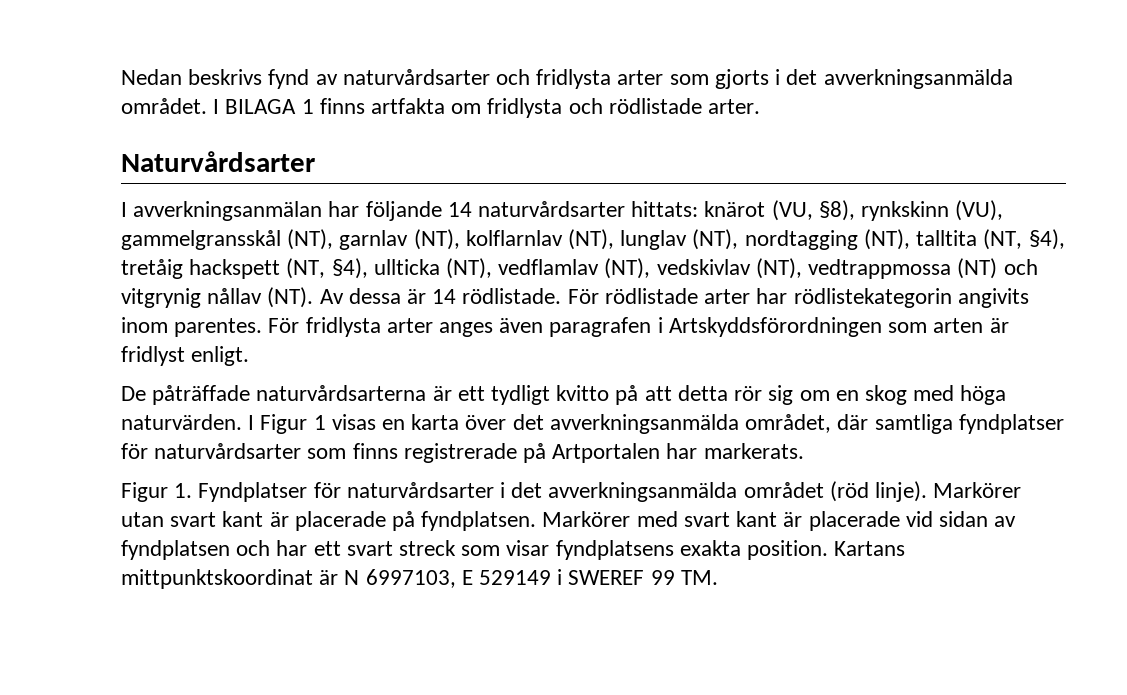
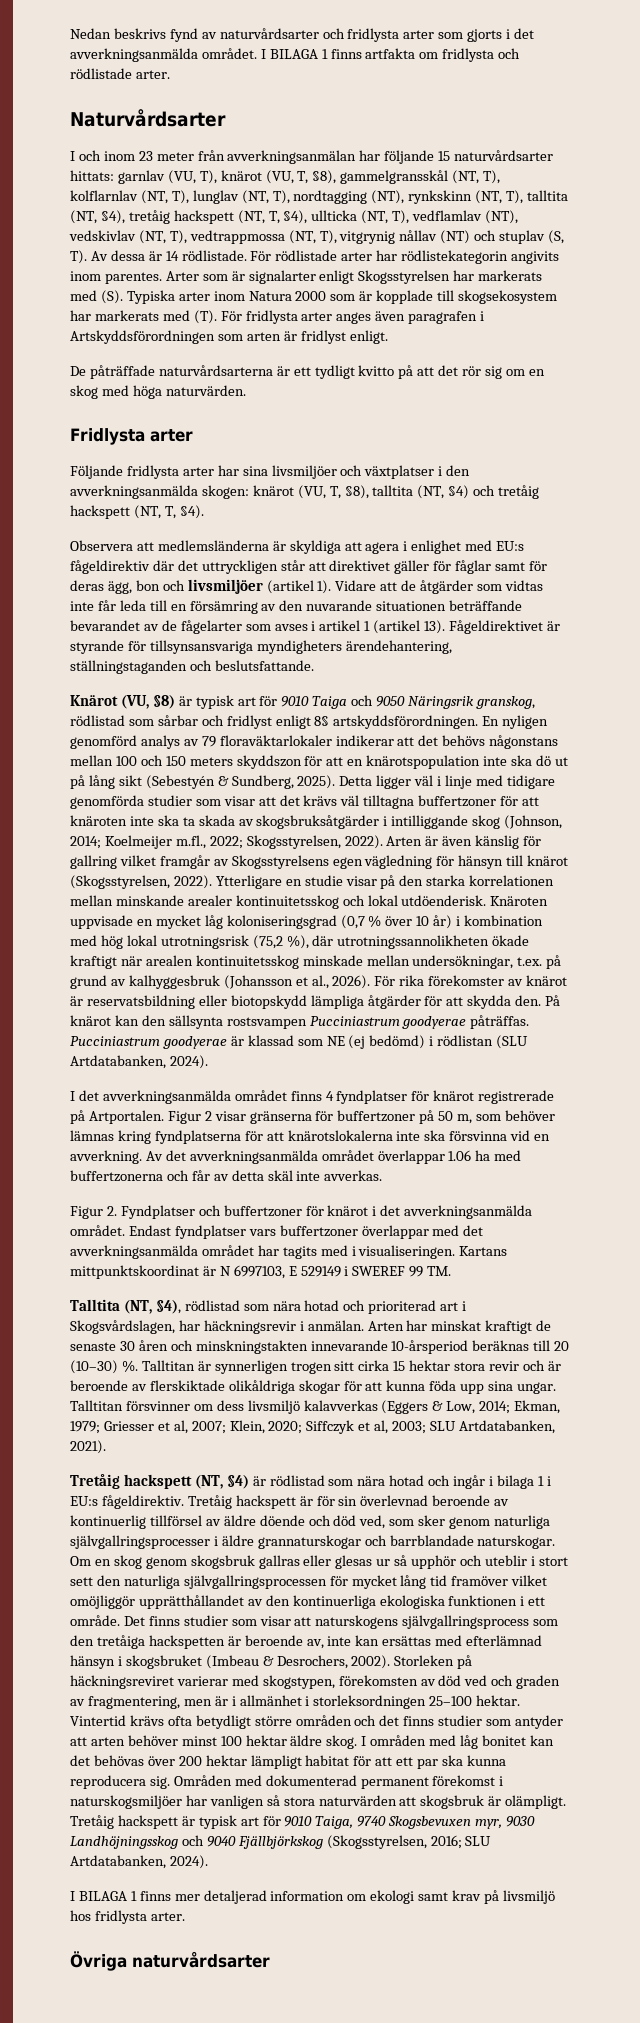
(127, 209) none -> [78,150,225,161] och inom 23 meter från
[447,202,472,217] 14 -> [438,151,451,161] 15
[704,200,1004,221] [121,229,910,250] knärot (VU, §8), rynkskinn (VU), gammelgransskål (NT), garnlav (NT), kolflarnlav (NT), lunglav (NT), nordtagging (NT), -> [117,170,501,184] [70,190,524,204] garnlav (VU, T), knärot (VU, T, §8), gammelgransskål (NT, T), kolflarnlav (NT, T), lunglav (NT, T), nordtagging (NT), rynkskinn (NT, T),
(326, 268) none -> [268,211,280,224] T,
[446,258,493,279] (NT), -> [361,210,410,224] (NT, T),
[755,258,1038,279] [121,287,314,308] (NT), vedtrappmossa (NT) och vitgrynig nållav (NT). -> [138,230,565,244] [70,250,87,264] (NT, T), vedtrappmossa (NT, T), vitgrynig nållav (NT) och stuplav (S, T).
(263, 327) none -> [165,270,543,284] [70,290,558,304] [70,310,217,324] Arter som är signalarter enligt Skogsstyrelsen har markerats med (S). Typiska arter inom Natura 2000 som är kopplade till skogsekosystem har markerats med (T).
[677,385,728,401] detta -> [438,365,459,376] det
[248,414,1064,434] [121,443,804,463] [121,481,1022,502] [121,511,1017,531] [121,540,829,560] I Figur 1 visas en karta över det avverkningsanmälda området, där samtliga fyndplatser för naturvårdsarter som finns registrerade på Artportalen har markerats. // Figur 1. Fyndplatser för naturvårdsarter i det avverkningsanmälda området (röd linje). Markörer utan svart kant är placerade på fyndplatsen. Markörer med svart kant är placerade vid sidan av fyndplatsen och har ett svart streck som visar fyndplatsens exakta position. -> [70,428,193,445] [70,465,471,479] [70,485,540,499] [70,505,204,519] [70,540,525,554] [70,560,548,574] [70,579,543,594] [70,600,523,614] [70,620,560,634] [70,640,452,654] [70,660,314,674] [70,695,535,709] [70,715,549,729] [70,735,559,749] [70,755,568,769] [70,775,555,789] [70,795,540,809] [70,815,563,829] [70,835,542,849] [70,855,569,869] [70,875,555,889] [70,895,549,909] [70,915,544,929] [70,935,530,949] [70,955,562,969] [70,975,568,989] [70,995,561,1009] [70,1015,530,1029] [70,1035,529,1049] [70,1055,208,1069] [70,1090,555,1104] [70,1110,555,1124] [70,1130,551,1144] [70,1150,522,1164] [70,1170,383,1182] [70,1205,533,1219] [70,1225,484,1239] [70,1245,456,1259] // Fridlysta arter // Följande fridlysta arter har sina livsmiljöer och växtplatser i den avverkningsanmälda skogen: knärot (VU, T, §8), talltita (NT, §4) och tretåig hackspett (NT, T, §4). // Observera att medlemsländerna är skyldiga att agera i enlighet med EU:s fågeldirektiv där det uttryckligen står att direktivet gäller för fåglar samt för deras ägg, bon och livsmiljöer (artikel 1). Vidare att de åtgärder som vidtas inte får leda till en försämring av den nuvarande situationen beträffande bevarandet av de fågelarter som avses i artikel 1 (artikel 13). Fågeldirektivet är styrande för tillsynsansvariga myndigheters ärendehantering, ställningstaganden och beslutsfattande. // Knärot (VU, §8) är typisk art för 9010 Taiga och 9050 Näringsrik granskog, rödlistad som sårbar och fridlyst enligt 8§ artskyddsförordningen. En nyligen genomförd analys av 79 floraväktarlokaler indikerar att det behövs någonstans mellan 100 och 150 meters skyddszon för att en knärotspopulation inte ska dö ut på lång sikt (Sebestyén & Sundberg, 2025). Detta ligger väl i linje med tidigare genomförda studier som visar att det krävs väl tilltagna buffertzoner för att knäroten inte ska ta skada av skogsbruksåtgärder i intilliggande skog (Johnson, 2014; Koelmeijer m.fl., 2022; Skogsstyrelsen, 2022). Arten är även känslig för gallring vilket framgår av Skogsstyrelsens egen vägledning för hänsyn till knärot (Skogsstyrelsen, 2022). Ytterligare en studie visar på den starka korrelationen mellan minskande arealer kontinuitetsskog och lokal utdöenderisk. Knäroten uppvisade en mycket låg koloniseringsgrad (0,7 % över 10 år) i kombination med hög lokal utrotningsrisk (75,2 %), där utrotningssannolikheten ökade kraftigt när arealen kontinuitetsskog minskade mellan undersökningar, t.ex. på grund av kalhyggesbruk (Johansson et al., 2026). För rika förekomster av knärot är reservatsbildning eller biotopskydd lämpliga åtgärder för att skydda den. På knärot kan den sällsynta rostsvampen Pucciniastrum goodyerae påträffas. Pucciniastrum goodyerae är klassad som NE (ej bedömd) i rödlistan (SLU Artdatabanken, 2024). // I det avverkningsanmälda området finns 4 fyndplatser för knärot registrerade på Artportalen. Figur 2 visar gränserna för buffertzoner på 50 m, som behöver lämnas kring fyndplatserna för att knärotslokalerna inte ska försvinna vid en avverkning. Av det avverkningsanmälda området överlappar 1.06 ha med buffertzonerna och får av detta skäl inte avverkas. // Figur 2. Fyndplatser och buffertzoner för knärot i det avverkningsanmälda området. Endast fyndplatser vars buffertzoner överlappar med det avverkningsanmälda området har tagits med i visualiseringen.
(718, 577) none -> [70,1299,467,1314] [70,1320,552,1334] [70,1340,570,1354] [70,1360,561,1374] [70,1380,557,1394] [70,1400,561,1414] [70,1420,555,1434] [70,1440,106,1454] [70,1474,551,1489] [70,1495,510,1509] [70,1515,551,1529] [70,1535,556,1549] [70,1555,568,1569] [70,1575,548,1589] [70,1595,546,1609] [70,1615,559,1629] [70,1635,543,1649] [70,1655,473,1669] [70,1675,561,1689] [70,1695,521,1709] [70,1715,564,1729] [70,1735,554,1749] [70,1755,506,1769] [70,1775,504,1789] [70,1795,567,1809] [70,1815,536,1829] [70,1835,492,1849] [70,1855,208,1869] [70,1890,555,1904] [70,1910,185,1924] [70,1951,270,1971] // Talltita (NT, §4), rödlistad som nära hotad och prioriterad art i Skogsvårdslagen, har häckningsrevir i anmälan. Arten har minskat kraftigt de senaste 30 åren och minskningstakten innevarande 10-årsperiod beräknas till 20 (10–30) %. Talltitan är synnerligen trogen sitt cirka 15 hektar stora revir och är beroende av flerskiktade olikåldriga skogar för att kunna föda upp sina ungar. Talltitan försvinner om dess livsmiljö kalavverkas (Eggers & Low, 2014; Ekman, 1979; Griesser et al, 2007; Klein, 2020; Siffczyk et al, 2003; SLU Artdatabanken, 2021). // Tretåig hackspett (NT, §4) är rödlistad som nära hotad och ingår i bilaga 1 i EU:s fågeldirektiv. Tretåig hackspett är för sin överlevnad beroende av kontinuerlig tillförsel av äldre döende och död ved, som sker genom naturliga självgallringsprocesser i äldre grannaturskogar och barrblandade naturskogar. Om en skog genom skogsbruk gallras eller glesas ur så upphör och uteblir i stort sett den naturliga självgallringsprocessen för mycket lång tid framöver vilket omöjliggör upprätthållandet av den kontinuerliga ekologiska funktionen i ett område. Det finns studier som visar att naturskogens självgallringsprocess som den tretåiga hackspetten är beroende av, inte kan ersättas med efterlämnad hänsyn i skogsbruket (Imbeau & Desrochers, 2002). Storleken på häckningsreviret varierar med skogstypen, förekomsten av död ved och graden av fragmentering, men är i allmänhet i storleksordningen 25–100 hektar. Vintertid krävs ofta betydligt större områden och det finns studier som antyder att arten behöver minst 100 hektar äldre skog. I områden med låg bonitet kan det behövas över 200 hektar lämpligt habitat för att ett par ska kunna reproducera sig. Områden med dokumenterad permanent förekomst i naturskogsmiljöer har vanligen så stora naturvärden att skogsbruk är olämpligt. Tretåig hackspett är typisk art för 9010 Taiga, 9740 Skogsbevuxen myr, 9030 Landhöjningsskog och 9040 Fjällbjörkskog (Skogsstyrelsen, 2016; SLU Artdatabanken, 2024). // I BILAGA 1 finns mer detaljerad information om ekologi samt krav på livsmiljö hos fridlysta arter. // Övriga naturvårdsarter

